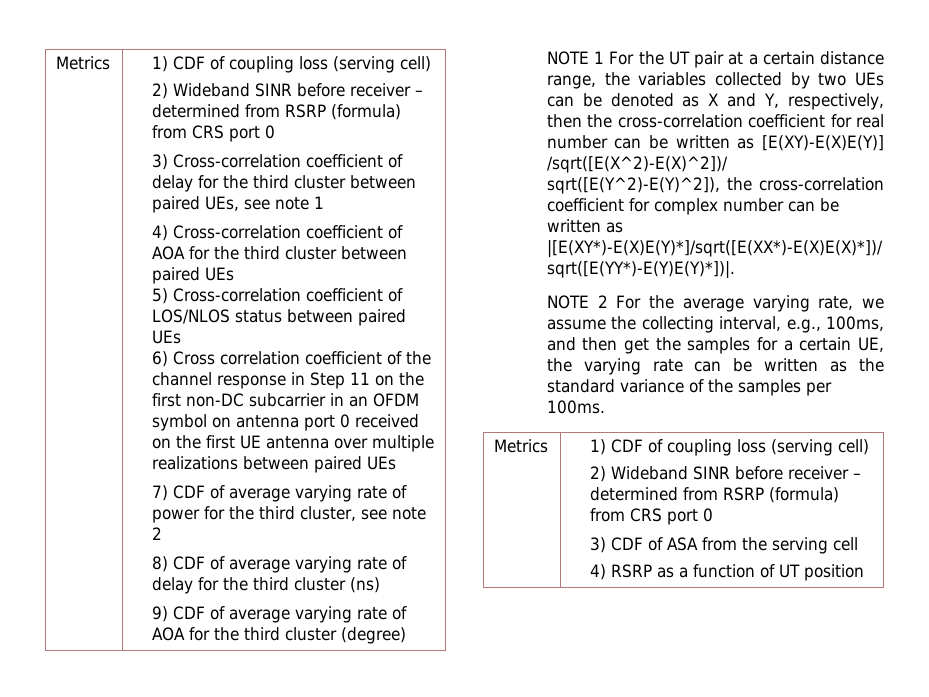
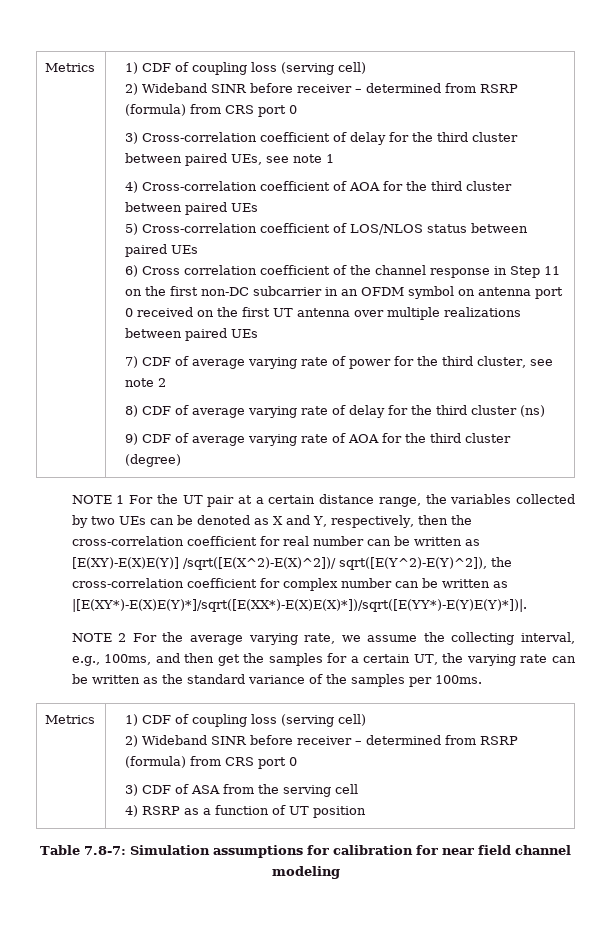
[240,435,262,449] UE -> [272,308,293,317] UT
[858,337,885,352] UE, -> [413,654,438,665] UT,
(865, 572) none -> [40,845,571,858] [271,866,340,879] // Table 7.8-7: Simulation assumptions for calibration for near field channel modeling

